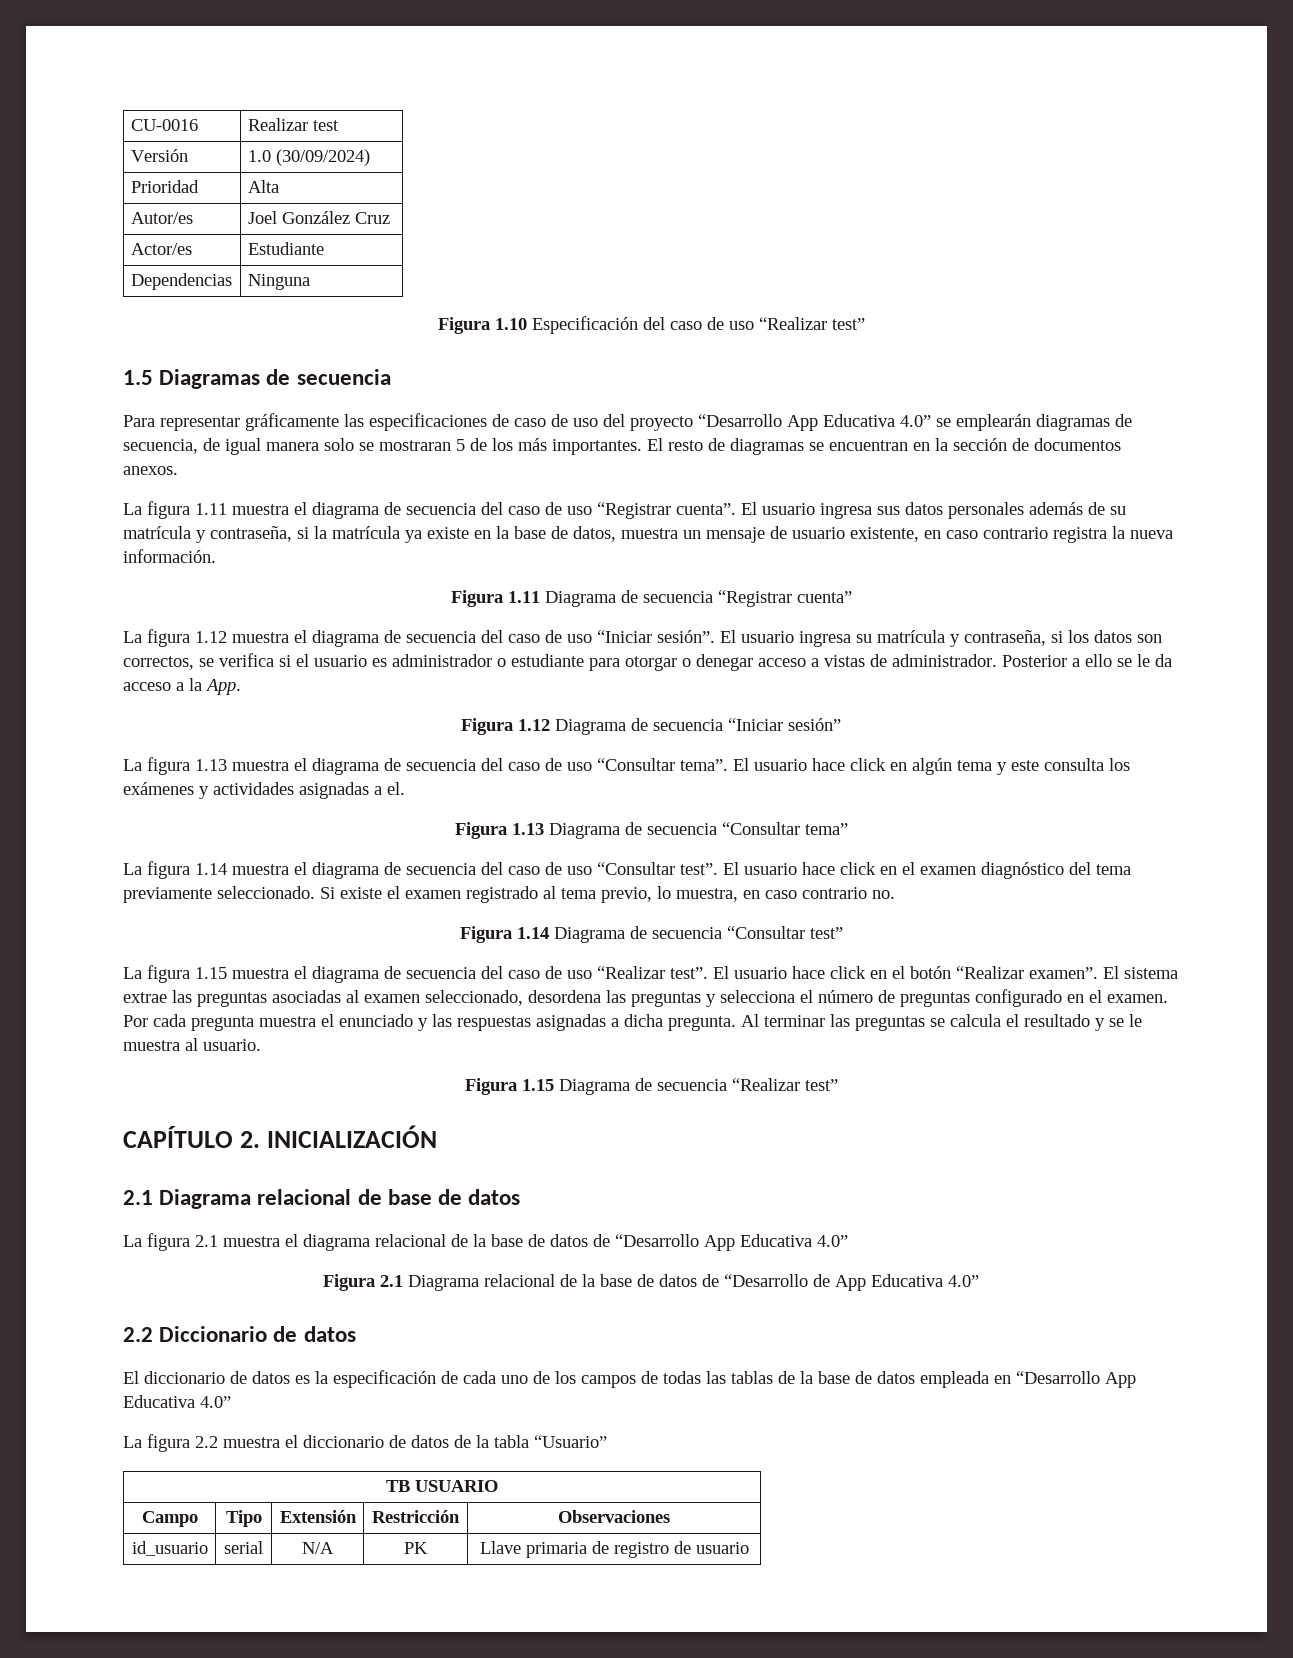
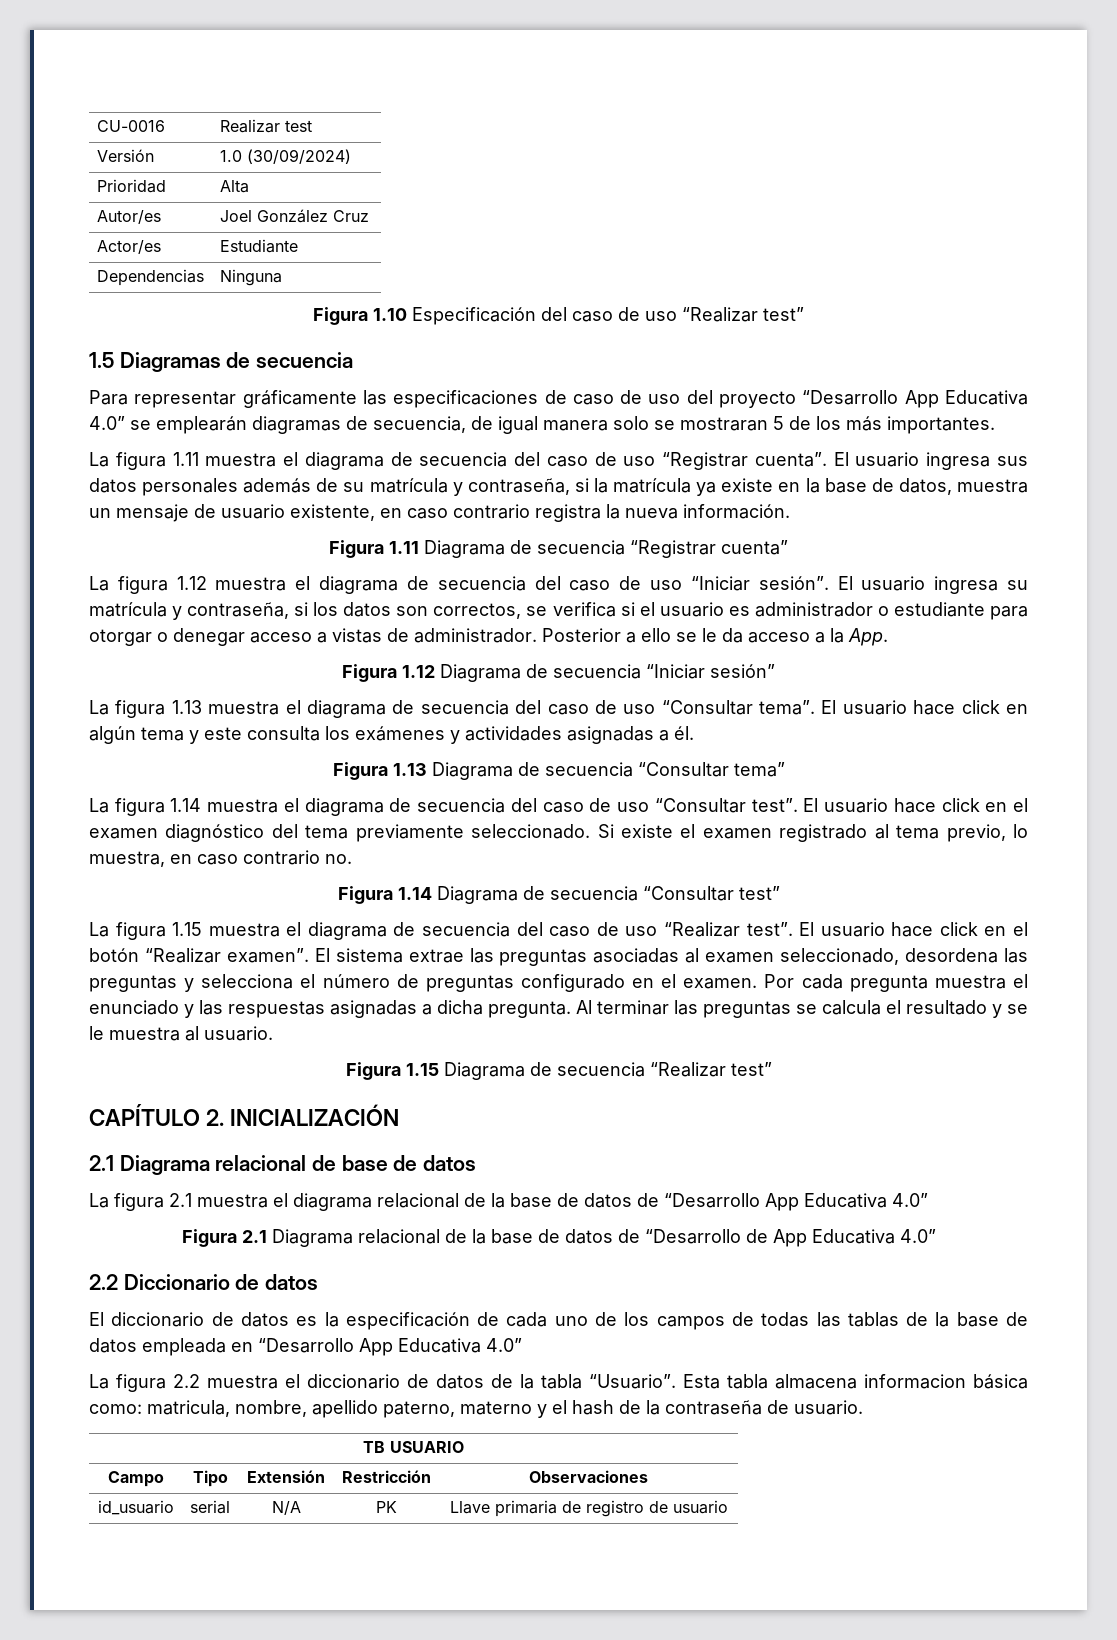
[647,438,1121,455] [123,466,178,475] El resto de diagramas se encuentran en la sección de documentos anexos. -> (995, 425) none
[387,782,405,795] el. -> [674,726,694,740] él.
[534,1435,607,1448] “Usuario” -> [589,1374,1028,1389] [89,1400,863,1418] “Usuario”. Esta tabla almacena informacion básica como: matricula, nombre, apellido paterno, materno y el hash de la contraseña de usuario.

